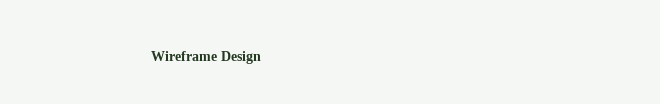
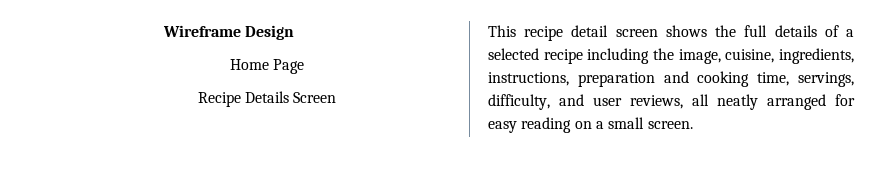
(261, 57) none -> [229,59,305,74] [197,91,337,107] [488,25,854,41] [488,48,854,64] [488,71,854,87] [488,94,855,110] [488,117,693,133] // Home Page // Recipe Details Screen // This recipe detail screen shows the full details of a selected recipe including the image, cuisine, ingredients, instructions, preparation and cooking time, servings, difficulty, and user reviews, all neatly arranged for easy reading on a small screen.

